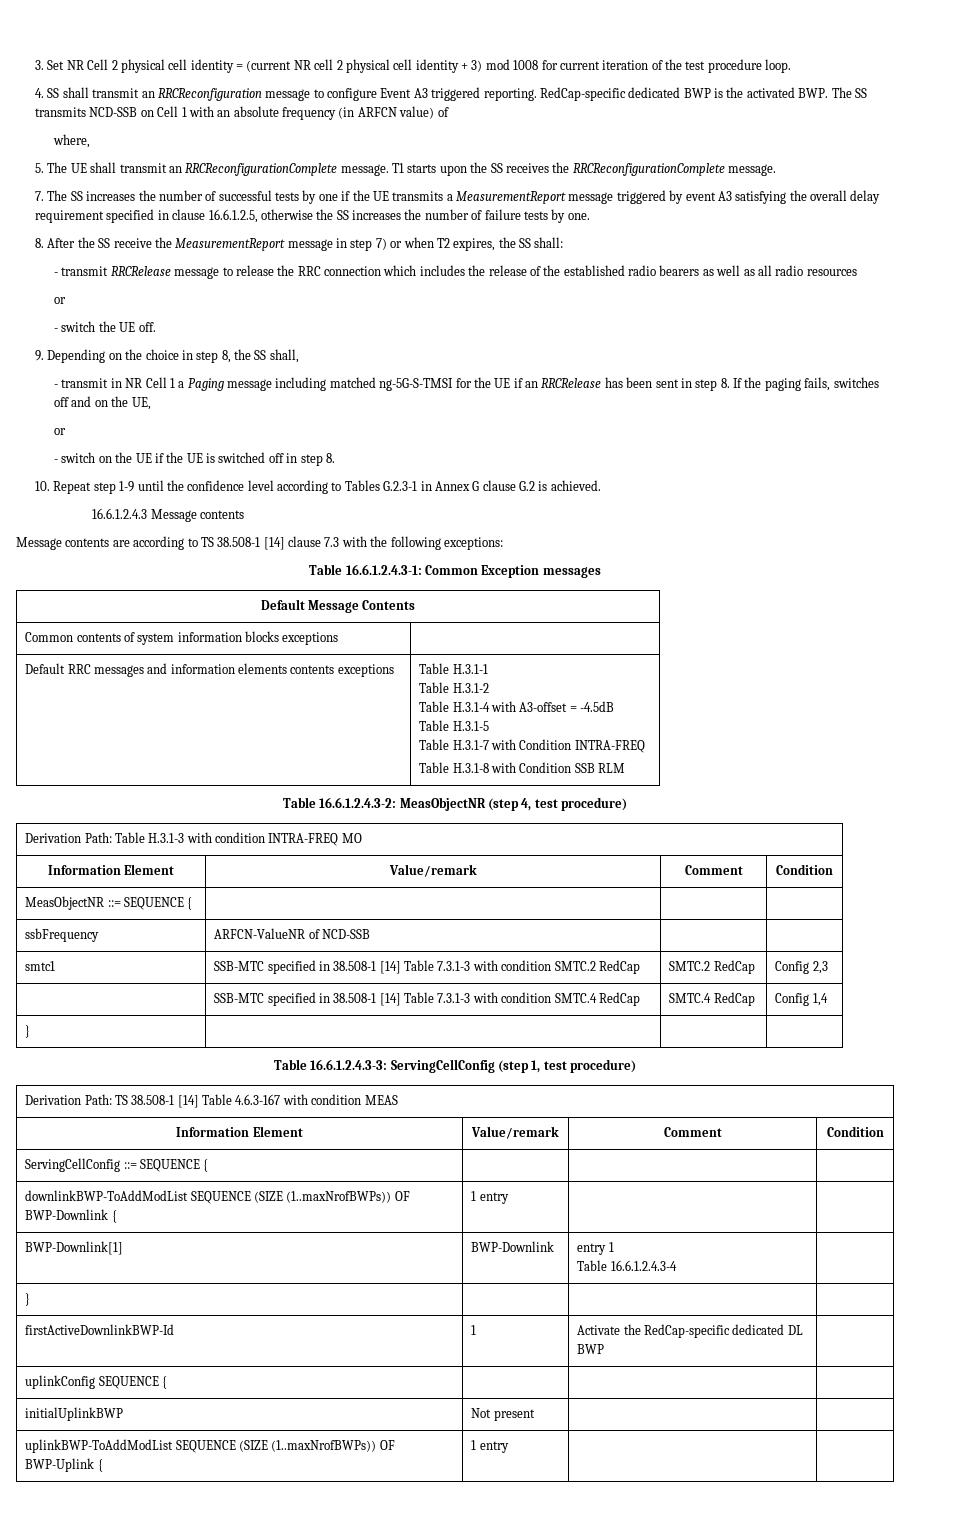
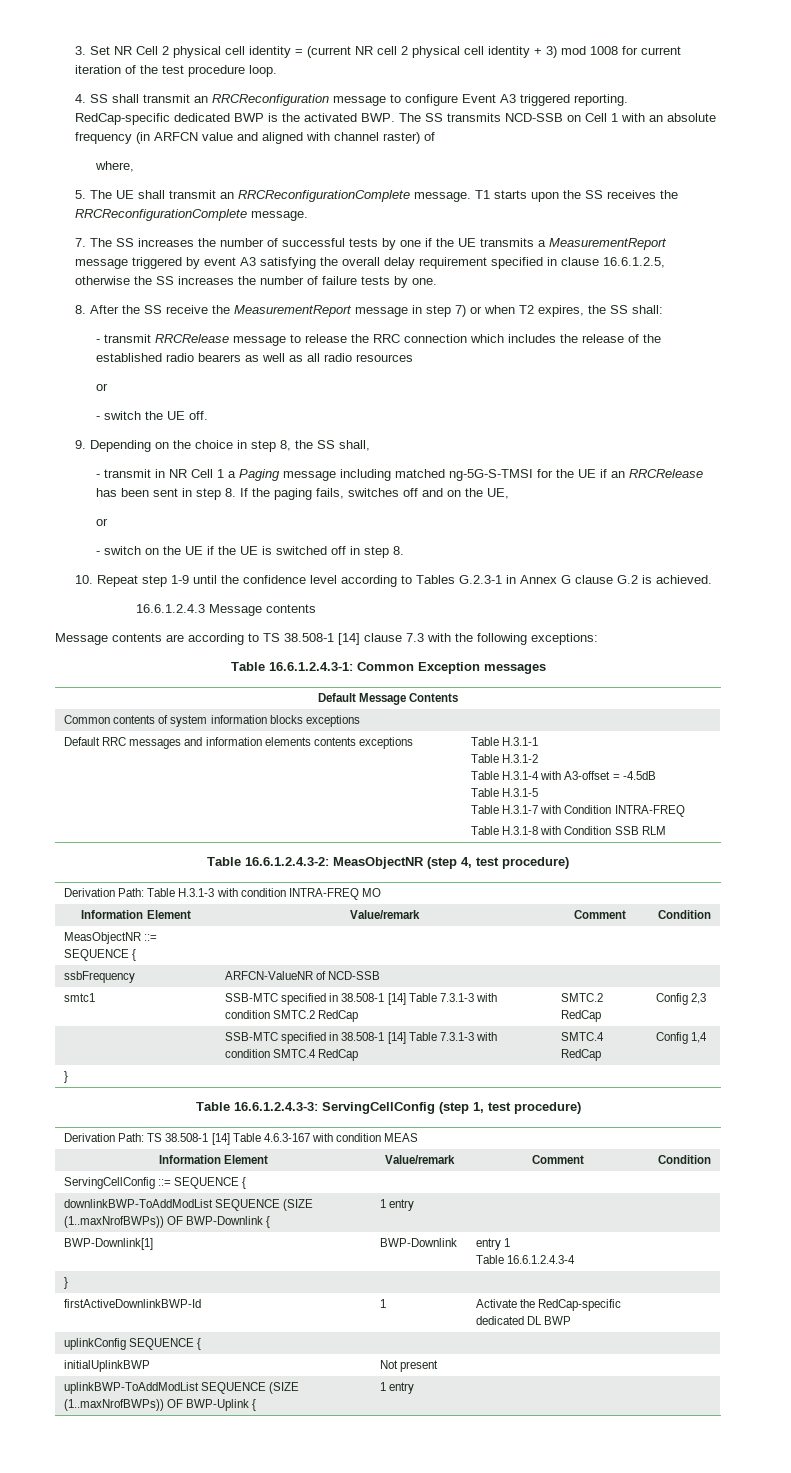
[399,106,435,119] value) -> [202,132,421,144] value and aligned with channel raster)

